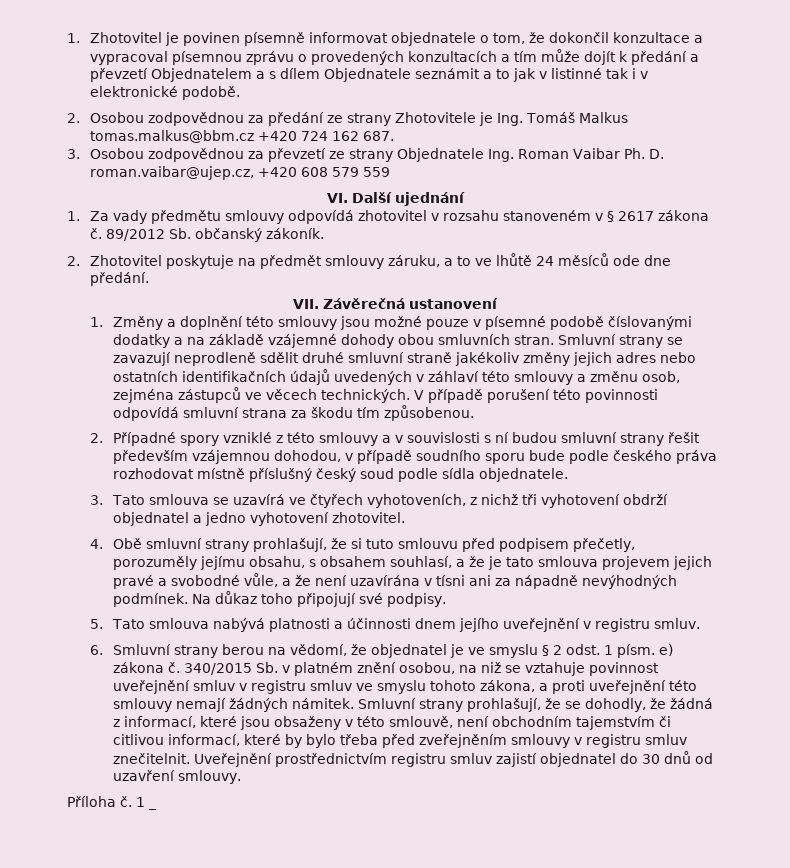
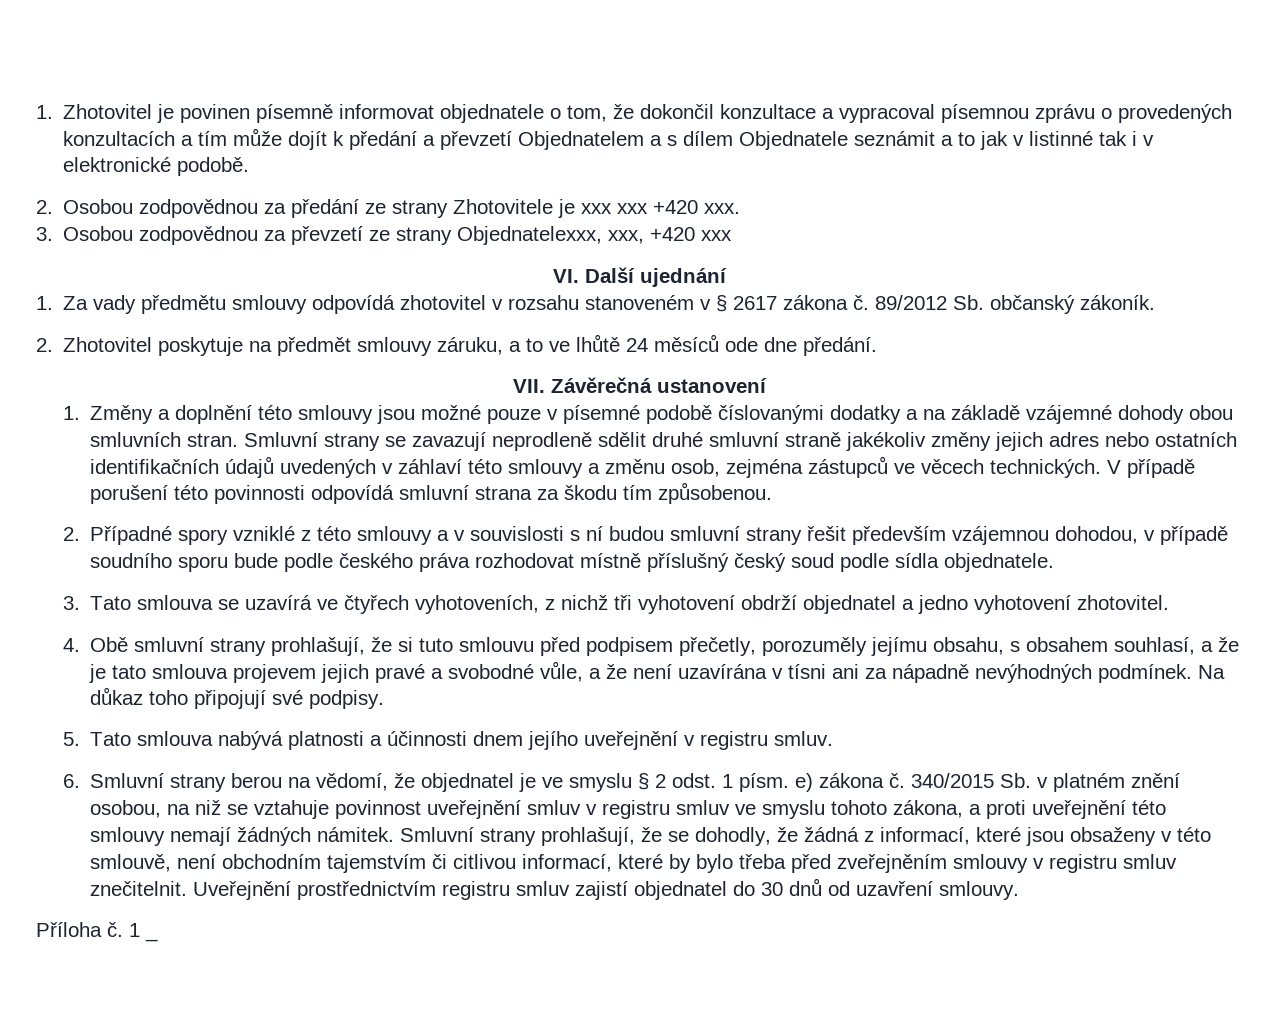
[497,112,629,126] [90,130,395,143] Ing. Tomáš Malkus tomas.malkus@bbm.cz +420 724 162 687. -> [581,200,741,214] xxx xxx +420 xxx.
[397,148,665,162] [90,166,391,180] Objednatele Ing. Roman Vaibar Ph. D. roman.vaibar@ujep.cz, +420 608 579 559 -> [457,226,733,245] Objednatelexxx, xxx, +420 xxx

